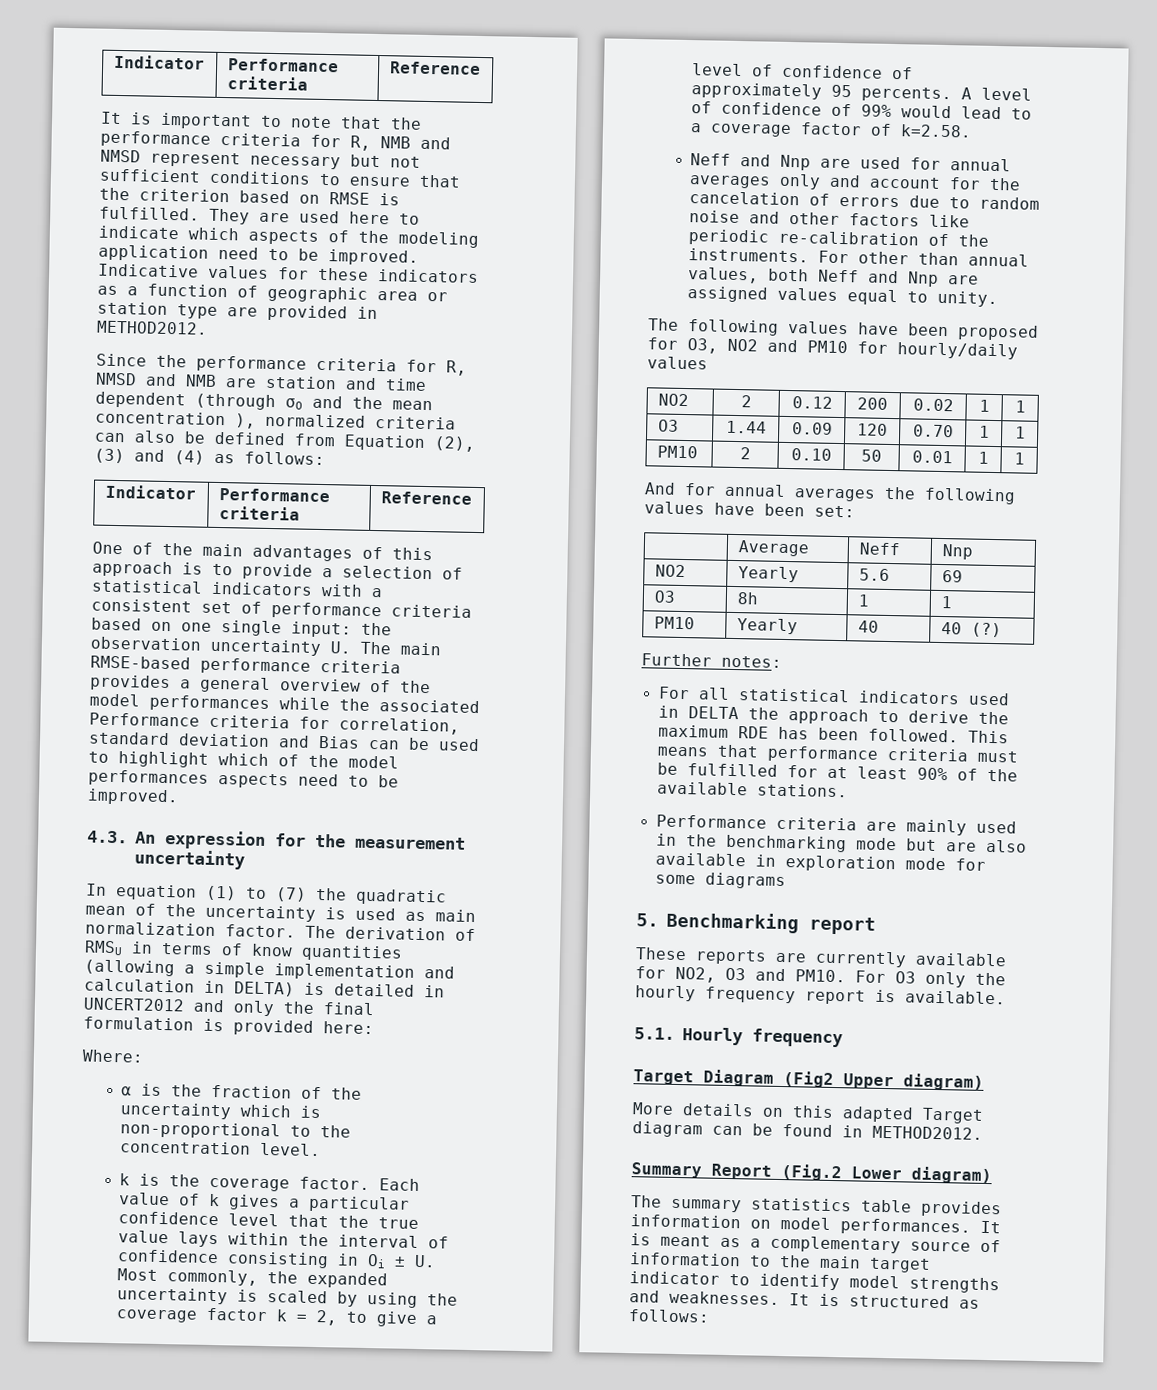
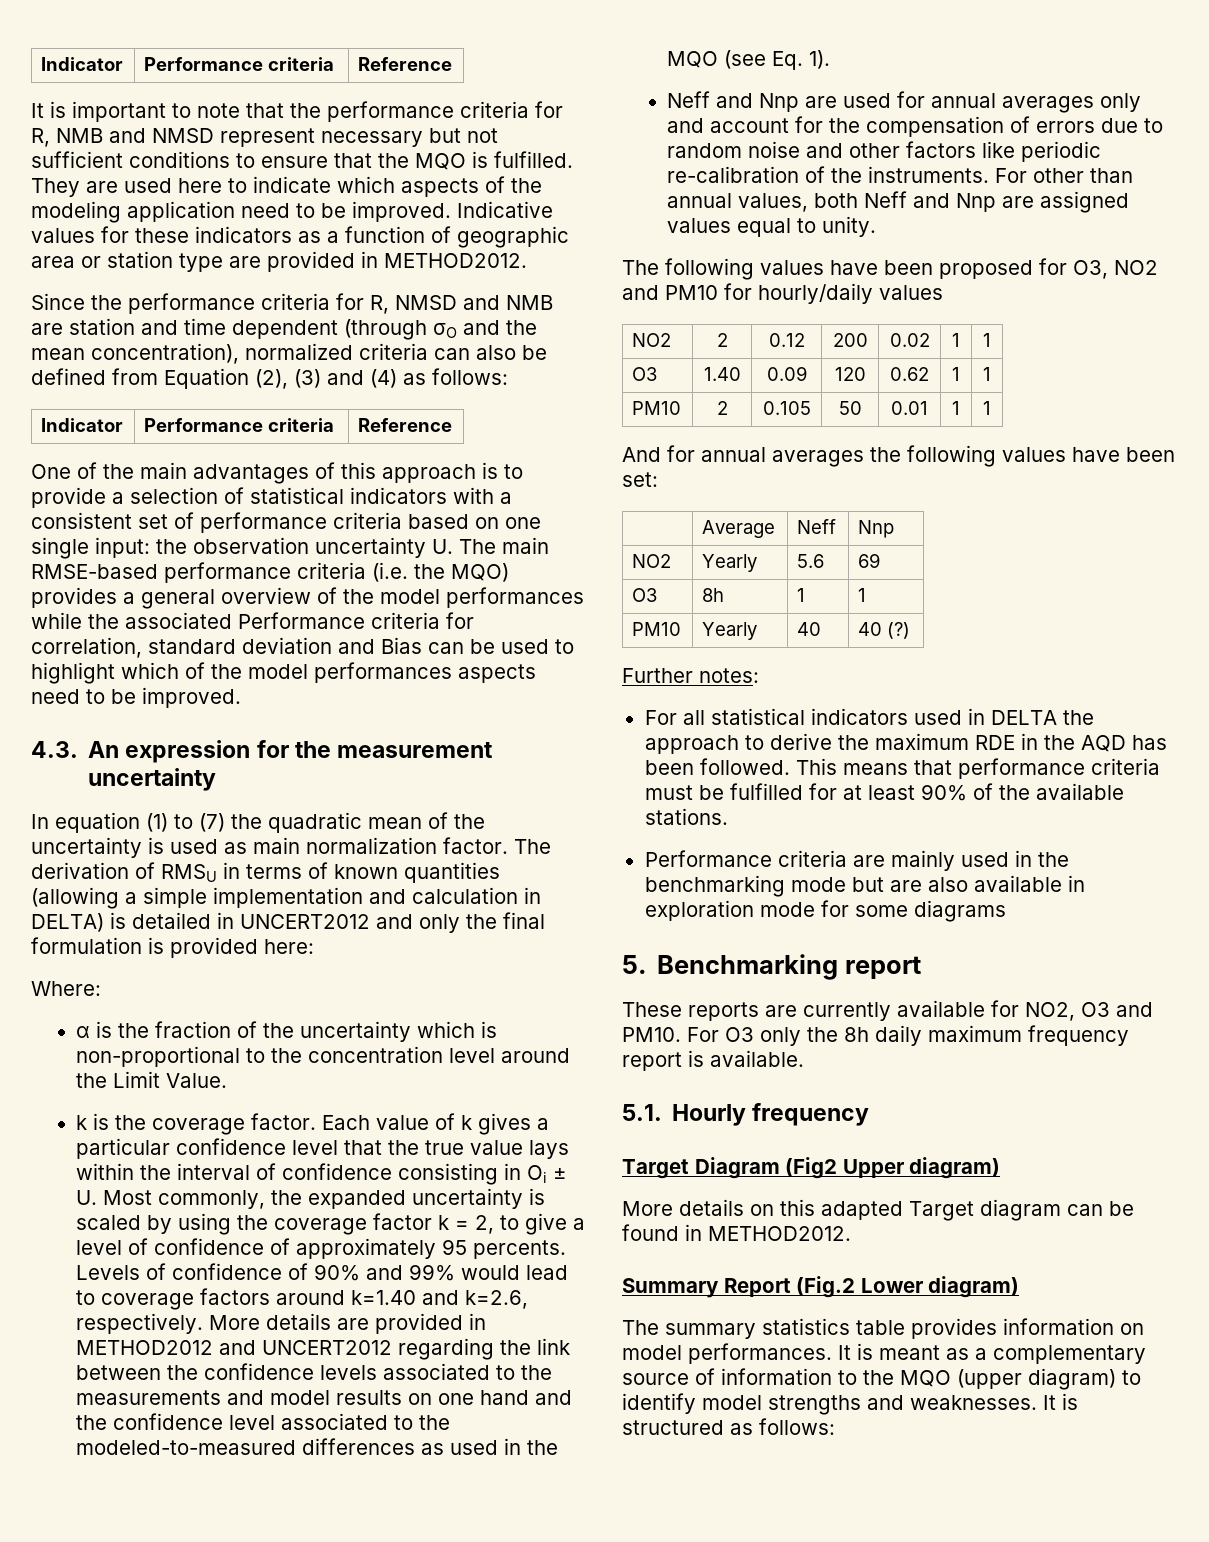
[139,188,370,205] criterion based on RMSE -> [415,153,466,170] MQO
[95,410,256,429] concentration ), -> [91,343,239,364] concentration),
(401, 666) none -> [372,562,509,582] (i.e. the MQO)
[251,943,293,957] know -> [334,864,398,879] known
[260,1142,322,1157] level. -> [449,1048,571,1063] [76,1071,228,1088] level around the Limit Value.
[961,87,1033,101] [691,101,853,117] A level of confidence of -> [76,1263,404,1281] Levels of confidence of 90% and
[690,122,973,138] a coverage factor of k=2.58. -> [101,1288,529,1310] [76,1313,487,1334] [76,1338,571,1360] [76,1363,553,1380] [76,1390,573,1405] [76,1413,451,1430] [76,1438,559,1455] [667,50,831,70] coverage factors around k=1.40 and k=2.6, respectively. More details are provided in METHOD2012 and UNCERT2012 regarding the link between the confidence levels associated to the measurements and model results on one hand and the confidence level associated to the modeled-to-measured differences as used in the MQO (see Eq. 1).
[689,191,801,206] cancelation -> [866,116,1005,137] compensation
[725,420,767,434] 1.44 -> [703,367,741,381] 1.40
[912,424,954,438] 0.70 -> [890,367,929,381] 0.62
[790,448,832,461] 0.10 -> [762,401,811,415] 0.105
(769, 732) none -> [1020,733,1126,752] in the AQD
[635,985,696,1002] hourly -> [844,1025,1022,1046] 8h daily maximum
[819,1255,931,1273] [629,1271,720,1285] main target indicator -> [900,1368,1116,1390] MQO (upper diagram)

